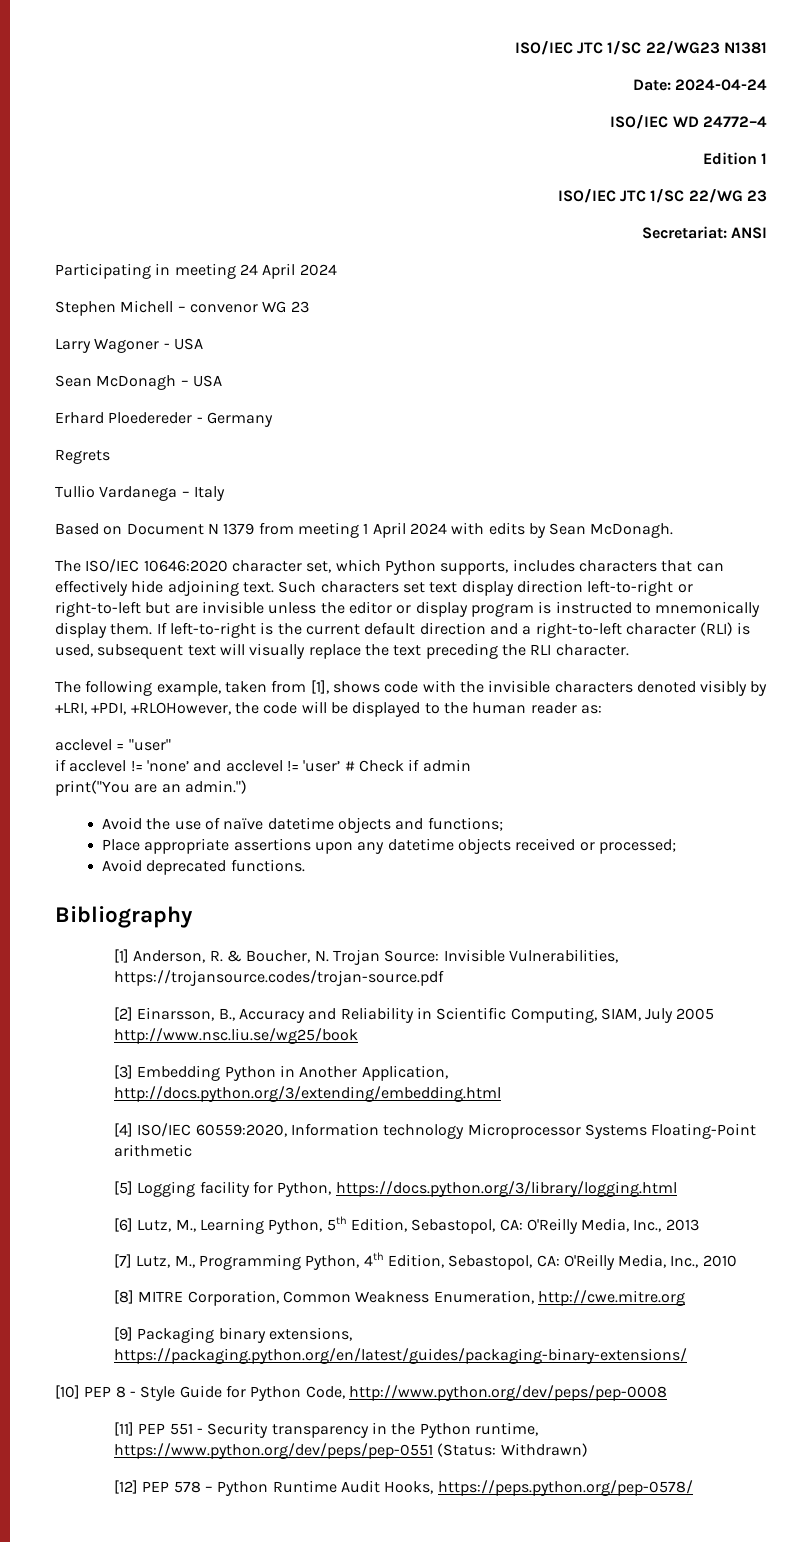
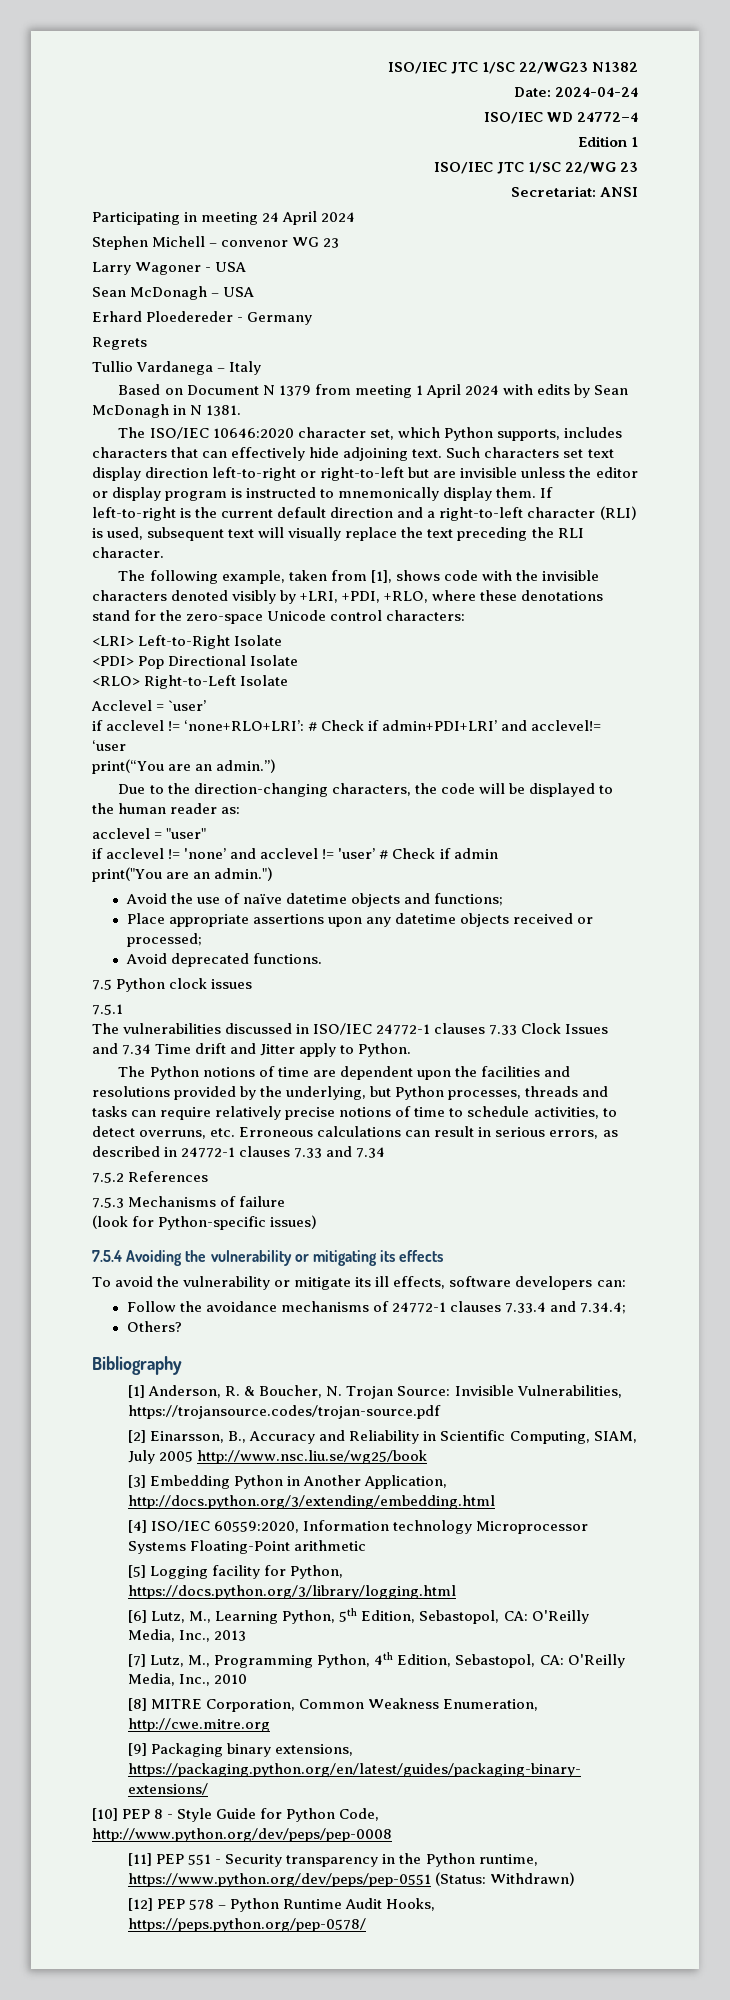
[724,42,768,54] N1381 -> [592,62,638,72] N1382
[590,523,674,538] McDonagh. -> [92,404,242,418] McDonagh in N 1381.
[130,702,231,715] +RLOHowever, -> [384,590,604,603] [92,610,466,624] [92,635,283,649] [92,655,299,669] [92,675,289,689] [91,700,207,711] [92,720,602,731] [92,740,126,751] [92,759,277,774] [118,783,411,797] +RLO, where these denotations stand for the zero-space Unicode control characters: // <LRI> Left-to-Right Isolate // <PDI> Pop Directional Isolate // <RLO> Right-to-Left Isolate // Acclevel = `user’ // if acclevel != ‘none+RLO+LRI’: # Check if admin+PDI+LRI’ and acclevel!= ‘user // print(“You are an admin.”) // Due to the direction-changing characters,
(305, 865) none -> [92,978,253,992] [92,1004,123,1015] [92,1023,609,1035] [92,1043,412,1057] [118,1066,570,1080] [92,1086,609,1100] [92,1106,617,1120] [92,1126,618,1139] [92,1146,386,1158] [92,1171,209,1183] [92,1196,286,1208] [92,1215,318,1230] [92,1250,444,1266] [92,1276,626,1290] [126,1301,627,1314] [126,1321,182,1332] // 7.5 Python clock issues // 7.5.1 // The vulnerabilities discussed in ISO/IEC 24772-1 clauses 7.33 Clock Issues and 7.34 Time drift and Jitter apply to Python. // The Python notions of time are dependent upon the facilities and resolutions provided by the underlying, but Python processes, threads and tasks can require relatively precise notions of time to schedule activities, to detect overruns, etc. Erroneous calculations can result in serious errors, as described in 24772-1 clauses 7.33 and 7.34 // 7.5.2 References // 7.5.3 Mechanisms of failure // (look for Python-specific issues) // 7.5.4 Avoiding the vulnerability or mitigating its effects // To avoid the vulnerability or mitigate its ill effects, software developers can: // Follow the avoidance mechanisms of 24772-1 clauses 7.33.4 and 7.34.4; // Others?

